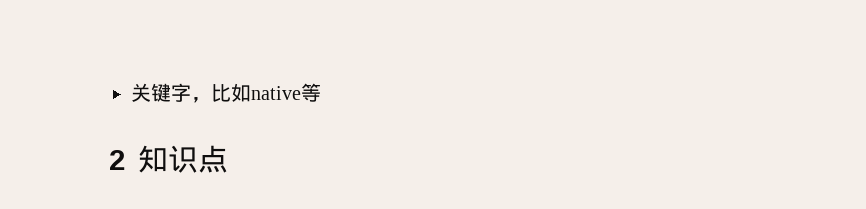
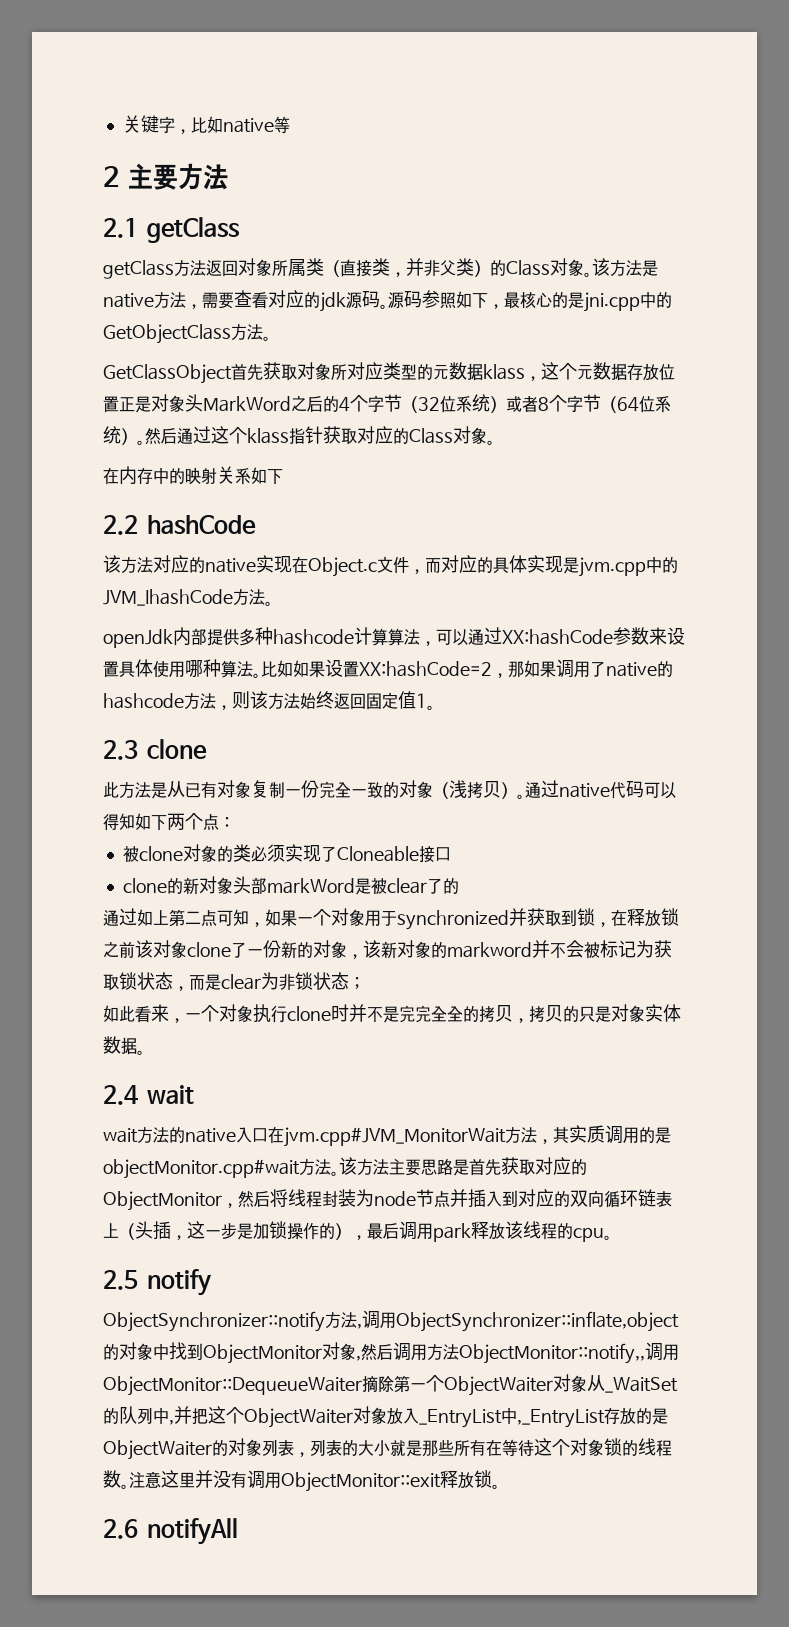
[137,145,228,173] 知识点 -> [128,163,228,190] [103,217,240,243] [103,258,658,279] [103,290,672,312] [103,324,271,344] [103,362,675,384] [103,394,671,413] [103,426,495,445] [103,466,283,485] [103,515,256,535] [103,555,678,577] [103,589,273,606] [103,627,685,648] [103,659,673,678] [103,691,435,710] [103,739,207,760] [103,780,676,799] [103,813,235,831] [122,844,451,863] [122,876,459,895] [103,908,679,930] [103,940,672,959] [103,972,365,991] [103,1004,681,1023] [103,1036,145,1055] [103,1085,194,1105] [103,1125,671,1147] [103,1157,587,1179] [103,1189,672,1211] [103,1221,612,1242] [103,1269,211,1296] [103,1310,679,1332] [103,1342,679,1364] [103,1374,678,1396] [103,1406,668,1428] [103,1438,672,1460] [103,1470,500,1492] [103,1518,238,1545] 主要方法 // 2.1 getClass // getClass方法返回对象所属类（直接类，并非父类）的Class对象。该方法是native方法，需要查看对应的jdk源码。源码参照如下，最核心的是jni.cpp中的GetObjectClass方法。 // GetClassObject首先获取对象所对应类型的元数据klass，这个元数据存放位置正是对象头MarkWord之后的4个字节（32位系统）或者8个字节（64位系统）。然后通过这个klass指针获取对应的Class对象。 // 在内存中的映射关系如下 // 2.2 hashCode // 该方法对应的native实现在Object.c文件，而对应的具体实现是jvm.cpp中的JVM_IhashCode方法。 // openJdk内部提供多种hashcode计算算法，可以通过XX:hashCode参数来设置具体使用哪种算法。比如如果设置XX:hashCode=2，那如果调用了native的hashcode方法，则该方法始终返回固定值1。 // 2.3 clone // 此方法是从已有对象复制一份完全一致的对象（浅拷贝）。通过native代码可以得知如下两个点： // 被clone对象的类必须实现了Cloneable接口 // clone的新对象头部markWord是被clear了的 // 通过如上第二点可知，如果一个对象用于synchronized并获取到锁，在释放锁之前该对象clone了一份新的对象，该新对象的markword并不会被标记为获取锁状态，而是clear为非锁状态； // 如此看来，一个对象执行clone时并不是完完全全的拷贝，拷贝的只是对象实体数据。 // 2.4 wait // wait方法的native入口在jvm.cpp#JVM_MonitorWait方法，其实质调用的是objectMonitor.cpp#wait方法。该方法主要思路是首先获取对应的ObjectMonitor，然后将线程封装为node节点并插入到对应的双向循环链表上（头插，这一步是加锁操作的），最后调用park释放该线程的cpu。 // 2.5 notify // ObjectSynchronizer::notify方法,调用ObjectSynchronizer::inflate,object的对象中找到ObjectMonitor对象,然后调用方法ObjectMonitor::notify,,调用ObjectMonitor::DequeueWaiter摘除第一个ObjectWaiter对象从_WaitSet的队列中,并把这个ObjectWaiter对象放入_EntryList中,_EntryList存放的是ObjectWaiter的对象列表，列表的大小就是那些所有在等待这个对象锁的线程数。注意这里并没有调用ObjectMonitor::exit释放锁。 // 2.6 notifyAll

